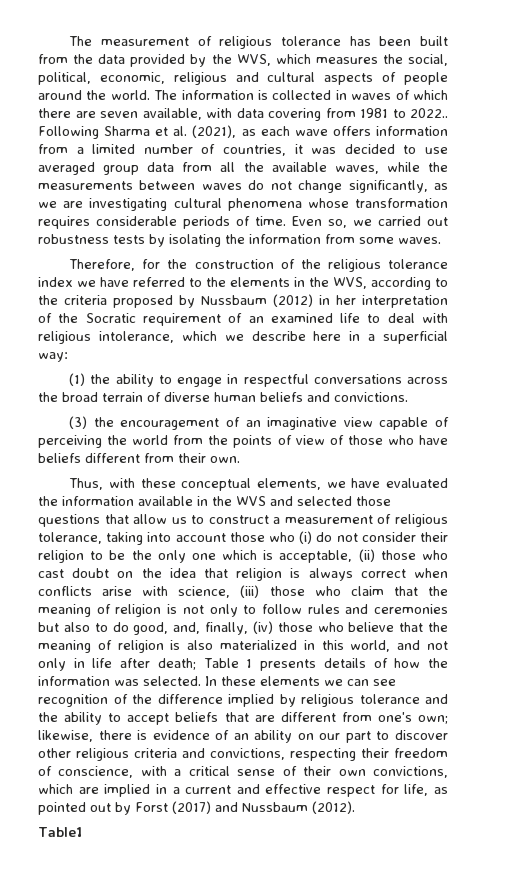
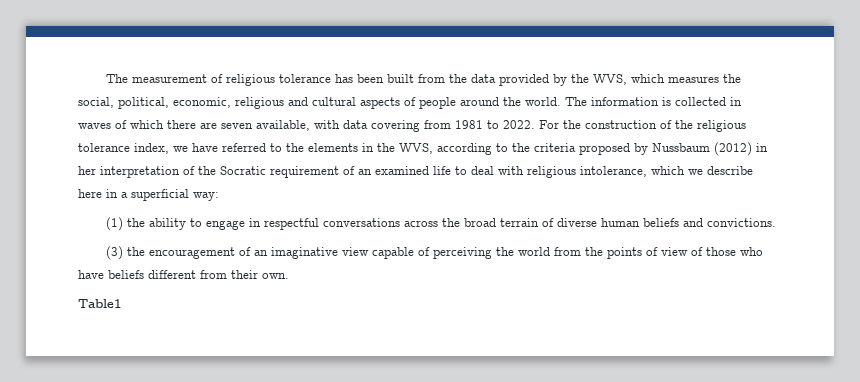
[410,108,448,118] [38,125,448,139] [38,144,449,156] [38,162,448,175] [38,180,448,193] [38,198,448,211] [38,216,448,229] [38,234,441,247] [69,259,161,271] 2022.. Following Sharma et al. (2021), as each wave offers information from a limited number of countries, it was decided to use averaged group data from all the available waves, while the measurements between waves do not change significantly, as we are investigating cultural phenomena whose transformation requires considerable periods of time. Even so, we carried out robustness tests by isolating the information from some waves. // Therefore, for -> [503,120,559,129] 2022. For
[38,277,73,287] index -> [134,143,169,154] index,
[69,478,449,491] [38,496,391,506] [38,514,448,527] [38,531,448,545] [38,549,449,563] [38,568,448,581] [38,585,448,598] [38,604,448,617] [38,621,448,635] [38,640,449,653] [38,658,449,671] [38,676,396,686] [38,694,448,707] [38,712,448,725] [38,730,448,743] [38,748,448,761] [38,766,449,778] [38,784,448,797] [38,801,355,815] // Thus, with these conceptual elements, we have evaluated the information available in the WVS and selected those questions that allow us to construct a measurement of religious tolerance, taking into account those who (i) do not consider their religion to be the only one which is acceptable, (ii) those who cast doubt on the idea that religion is always correct when conflicts arise with science, (iii) those who claim that the meaning of religion is not only to follow rules and ceremonies but also to do good, and, finally, (iv) those who believe that the meaning of religion is also materialized in this world, and not only in life after death; Table 1 presents details of how the information was selected. In these elements we can see recognition of the difference implied by religious tolerance and the ability to accept beliefs that are different from one's own; likewise, there is evidence of an ability on our part to discover other religious criteria and convictions, respecting their freedom of conscience, with a critical sense of their own convictions, which are implied in a current and effective respect for life, as pointed out by Forst (2017) and Nussbaum (2012). -> (289, 276) none

